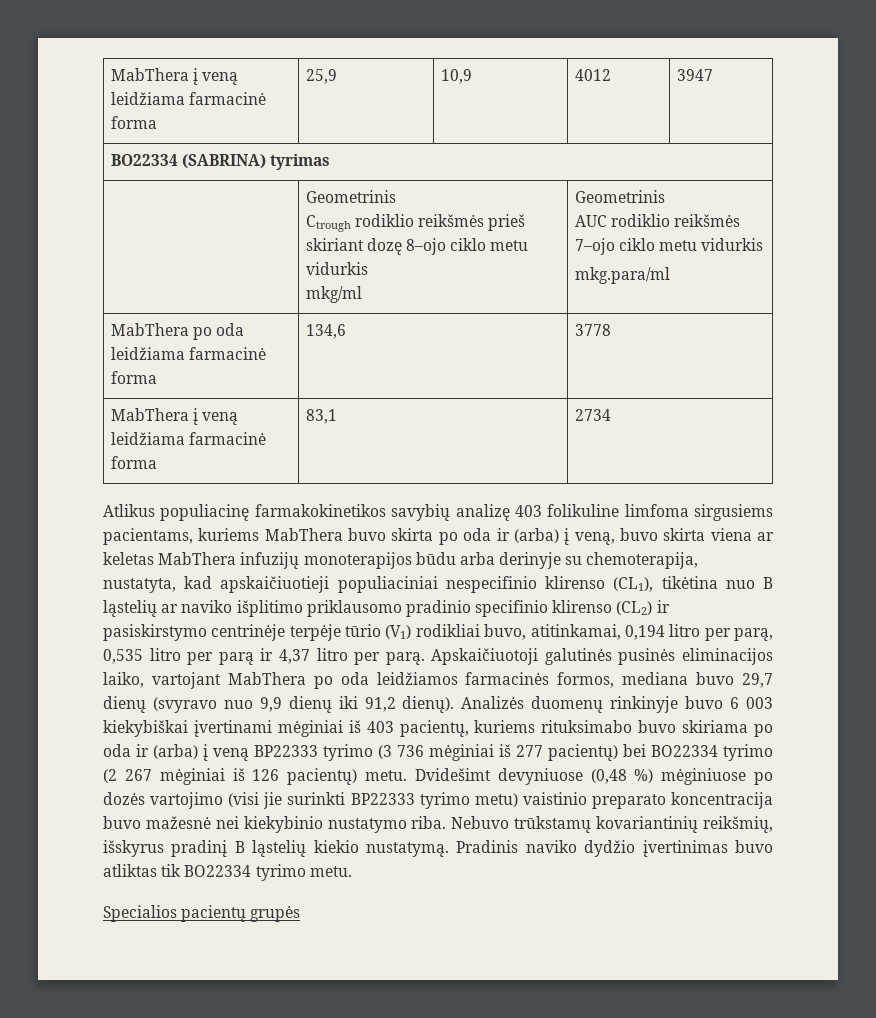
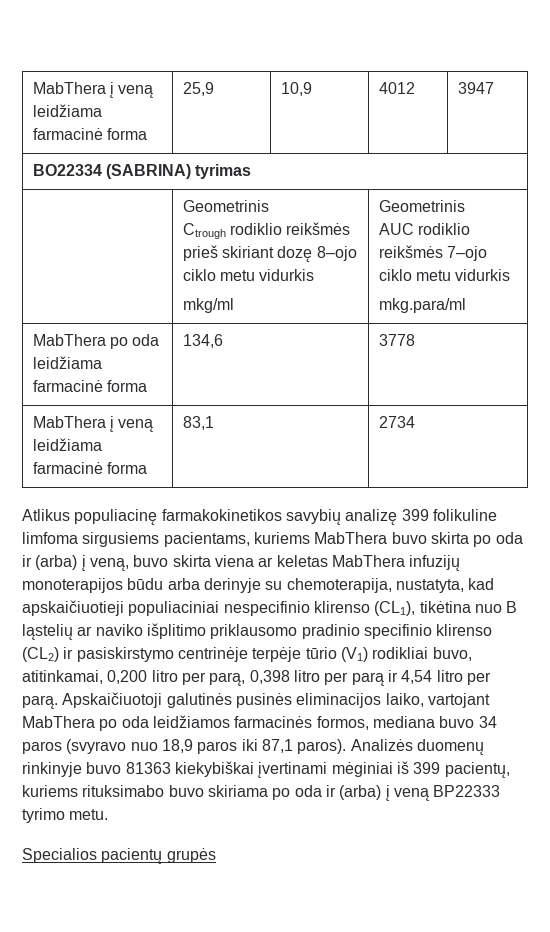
[514,505,542,517] 403 -> [401,509,429,521] 399
[624,625,665,640] 0,194 -> [107,670,148,684] 0,200
[103,649,143,664] 0,535 -> [249,670,290,684] 0,398
[278,649,310,664] 4,37 -> [401,670,433,684] 4,54
[741,673,773,688] [103,696,455,713] 29,7 dienų (svyravo nuo 9,9 dienų iki 91,2 dienų). -> [478,716,497,728] [22,739,347,754] 34 paros (svyravo nuo 18,9 paros iki 87,1 paros).
[730,697,773,709] 6 003 -> [125,762,171,774] 81363
[366,721,394,733] 403 -> [413,762,441,774] 399
[378,744,773,761] [103,768,774,785] [103,792,774,809] [103,816,774,833] [103,840,773,857] [103,864,306,881] (3 736 mėginiai iš 277 pacientų) bei BO22334 tyrimo (2 267 mėginiai iš 126 pacientų) metu. Dvidešimt devyniuose (0,48 %) mėginiuose po dozės vartojimo (visi jie surinkti BP22333 tyrimo metu) vaistinio preparato koncentracija buvo mažesnė nei kiekybinio nustatymo riba. Nebuvo trūkstamų kovariantinių reikšmių, išskyrus pradinį B ląstelių kiekio nustatymą. Pradinis naviko dydžio įvertinimas buvo atliktas tik BO22334 tyrimo -> (65, 815) none

